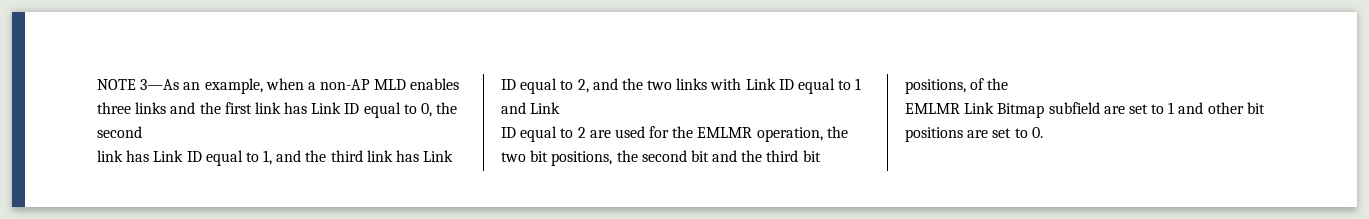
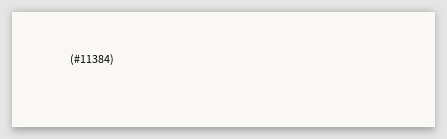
[97,78,460,94] [97,102,458,118] [97,126,142,138] [97,150,454,166] [501,78,862,94] [501,102,561,114] [501,126,848,142] [501,150,821,166] [905,78,1009,94] [905,102,1265,118] [905,127,1043,142] NOTE 3—As an example, when a non-AP MLD enables three links and the first link has Link ID equal to 0, the second // link has Link ID equal to 1, and the third link has Link ID equal to 2, and the two links with Link ID equal to 1 and Link // ID equal to 2 are used for the EMLMR operation, the two bit positions, the second bit and the third bit positions, of the // EMLMR Link Bitmap subfield are set to 1 and other bit positions are set to 0. -> [70,54,114,65] (#11384)

